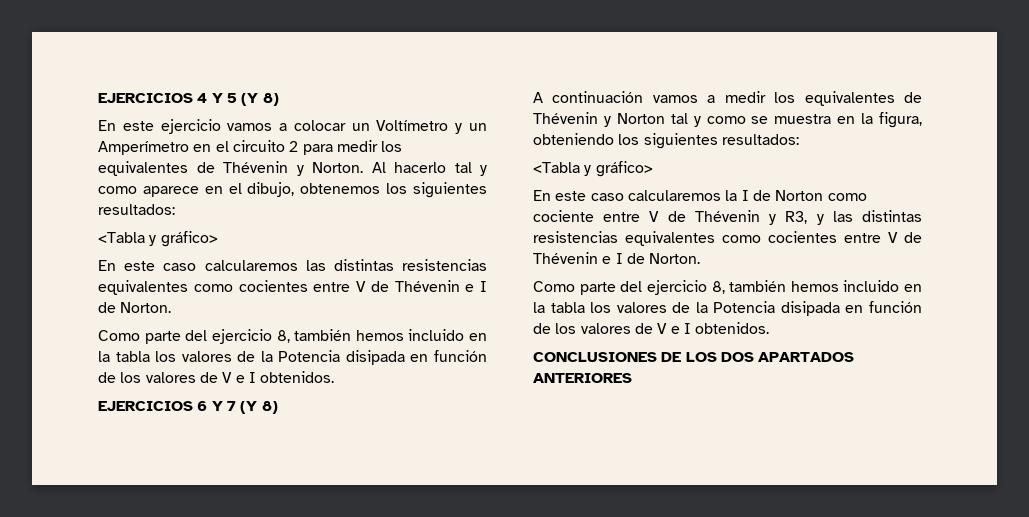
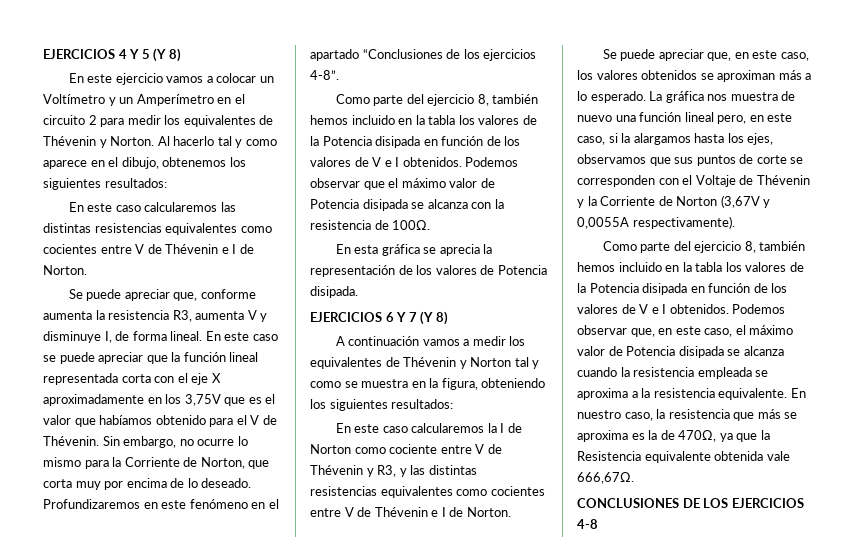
[98,231,218,247] // <Tabla y gráfico> -> (167, 183) none
(172, 307) none -> [68,289,256,301] [43,310,268,322] [43,331,278,343] [43,352,259,364] [43,373,221,385] [43,394,276,406] [43,415,277,427] [43,436,248,448] [43,457,270,469] [43,478,252,490] [43,499,279,509] [310,49,537,61] [310,70,339,80] // Se puede apreciar que, conforme aumenta la resistencia R3, aumenta V y disminuye I, de forma lineal. En este caso se puede apreciar que la función lineal representada corta con el eje X aproximadamente en los 3,75V que es el valor que habíamos obtenido para el V de Thévenin. Sin embargo, no ocurre lo mismo para la Corriente de Norton, que corta muy por encima de lo deseado. Profundizaremos en este fenómeno en el apartado “Conclusiones de los ejercicios 4-8”.
(335, 377) none -> [465,157,519,167] [310,178,495,190] [310,199,504,211] [310,220,431,230] [335,244,493,256] [310,265,547,277] [310,286,358,298] Podemos observar que el máximo valor de Potencia disipada se alcanza con la resistencia de 100Ω. // En esta gráfica se aprecia la representación de los valores de Potencia disipada.
[533,161,653,177] // <Tabla y gráfico> -> (454, 404) none
(701, 258) none -> [602,49,809,61] [577,70,812,82] [577,91,796,103] [577,112,793,124] [577,133,774,145] [577,154,804,166] [577,175,810,187] [577,195,771,208] [577,216,735,229] // Se puede apreciar que, en este caso, los valores obtenidos se aproximan más a lo esperado. La gráfica nos muestra de nuevo una función lineal pero, en este caso, si la alargamos hasta los ejes, observamos que sus puntos de corte se corresponden con el Voltaje de Thévenin y la Corriente de Norton (3,67V y 0,0055A respectivamente).
(770, 328) none -> [732,304,786,314] [577,325,794,337] [577,346,784,358] [577,367,769,379] [577,388,806,400] [577,409,798,421] [577,430,770,442] [577,451,790,463] [577,472,634,484] Podemos observar que, en este caso, el máximo valor de Potencia disipada se alcanza cuando la resistencia empleada se aproxima a la resistencia equivalente. En nuestro caso, la resistencia que más se aproxima es la de 470Ω, ya que la Resistencia equivalente obtenida vale 666,67Ω.
[720,352,855,362] [533,373,632,383] DOS APARTADOS ANTERIORES -> [731,498,804,508] [577,519,598,529] EJERCICIOS 4-8

